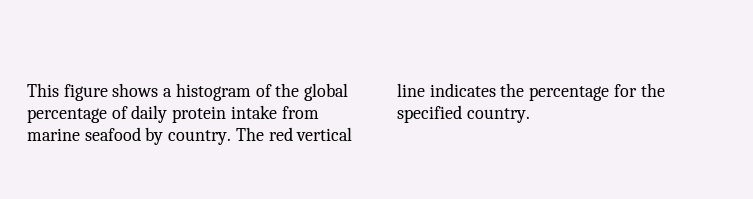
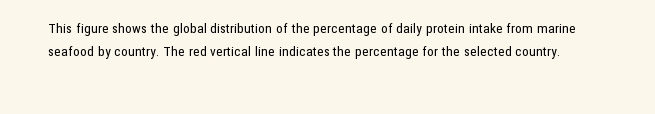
[163,83,251,101] a histogram -> [149,23,273,36] the global distribution
[304,83,349,101] global -> (310, 28) none
[397,105,462,123] specified -> [463,46,512,56] selected

